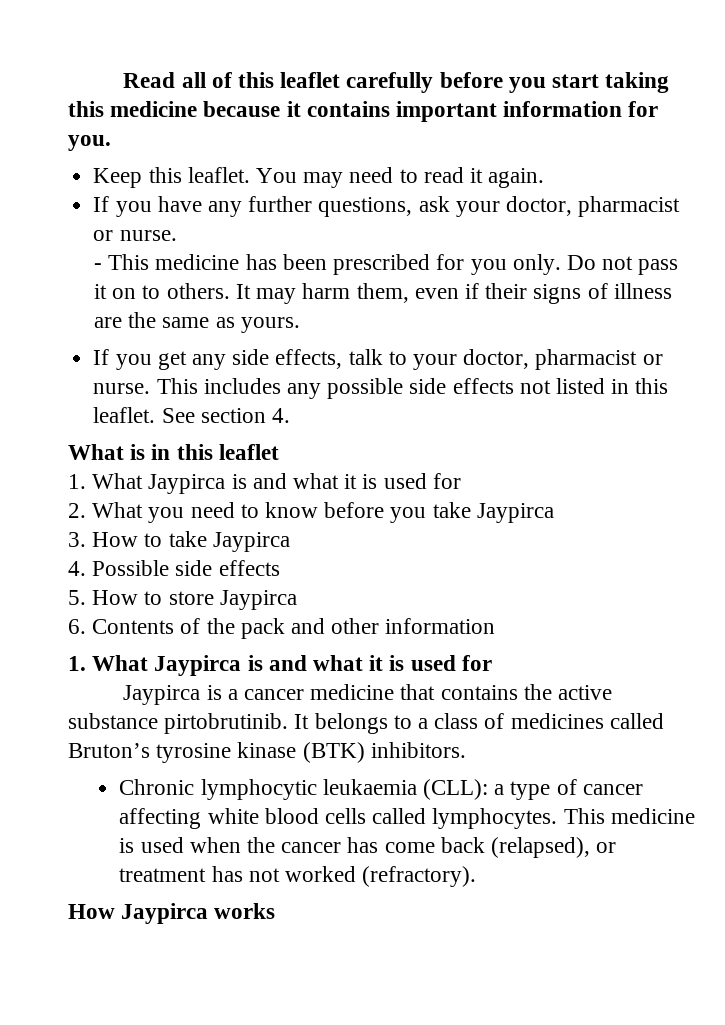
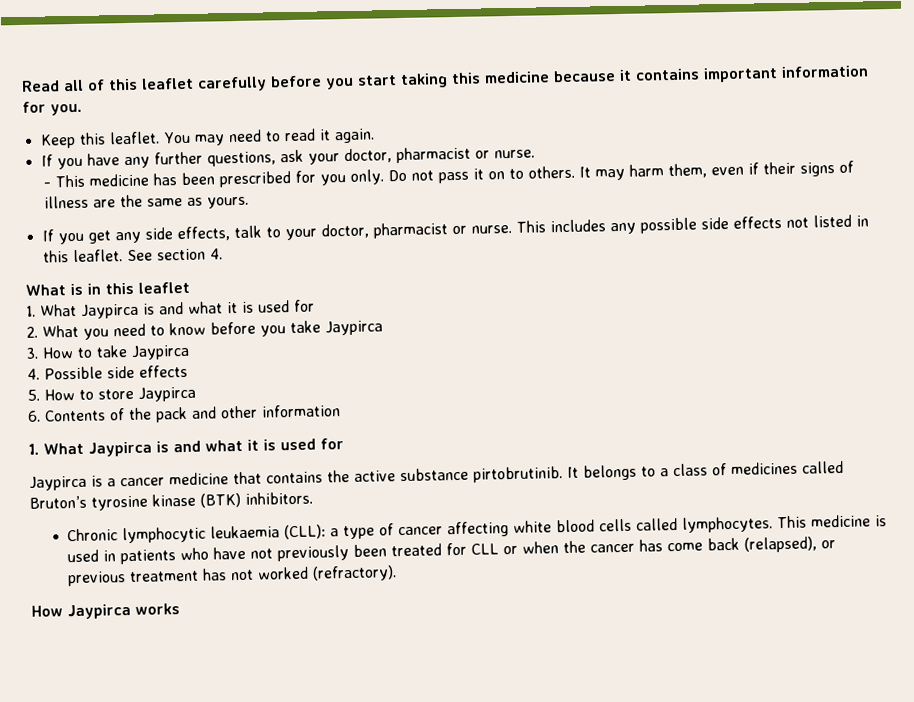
(184, 845) none -> [103,542,519,565] in patients who have not previously been treated for CLL or
(617, 847) none -> [67,571,127,587] previous

